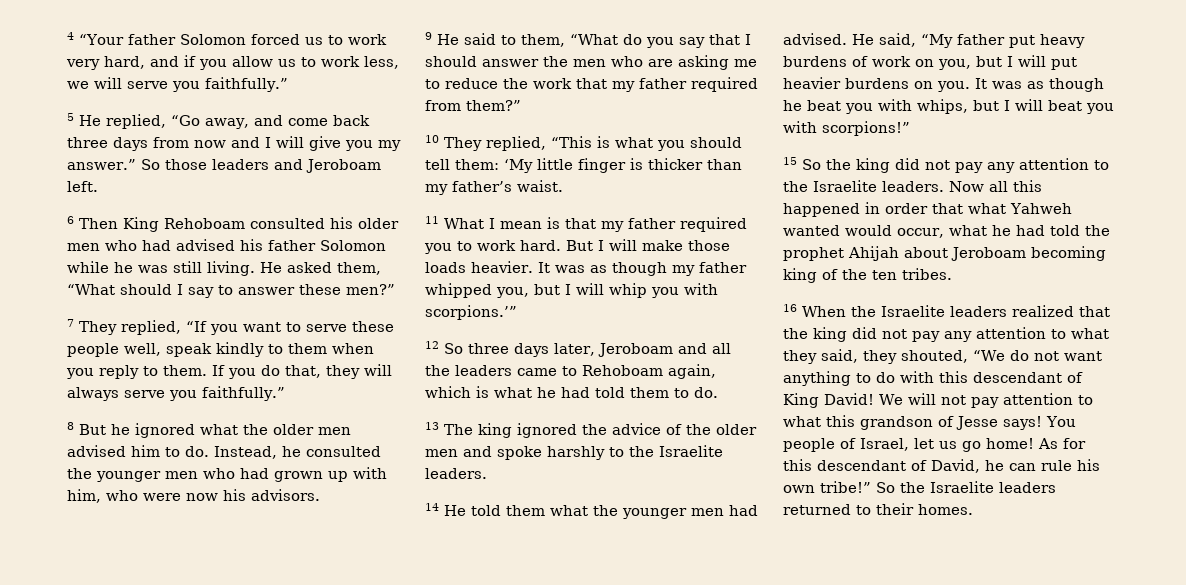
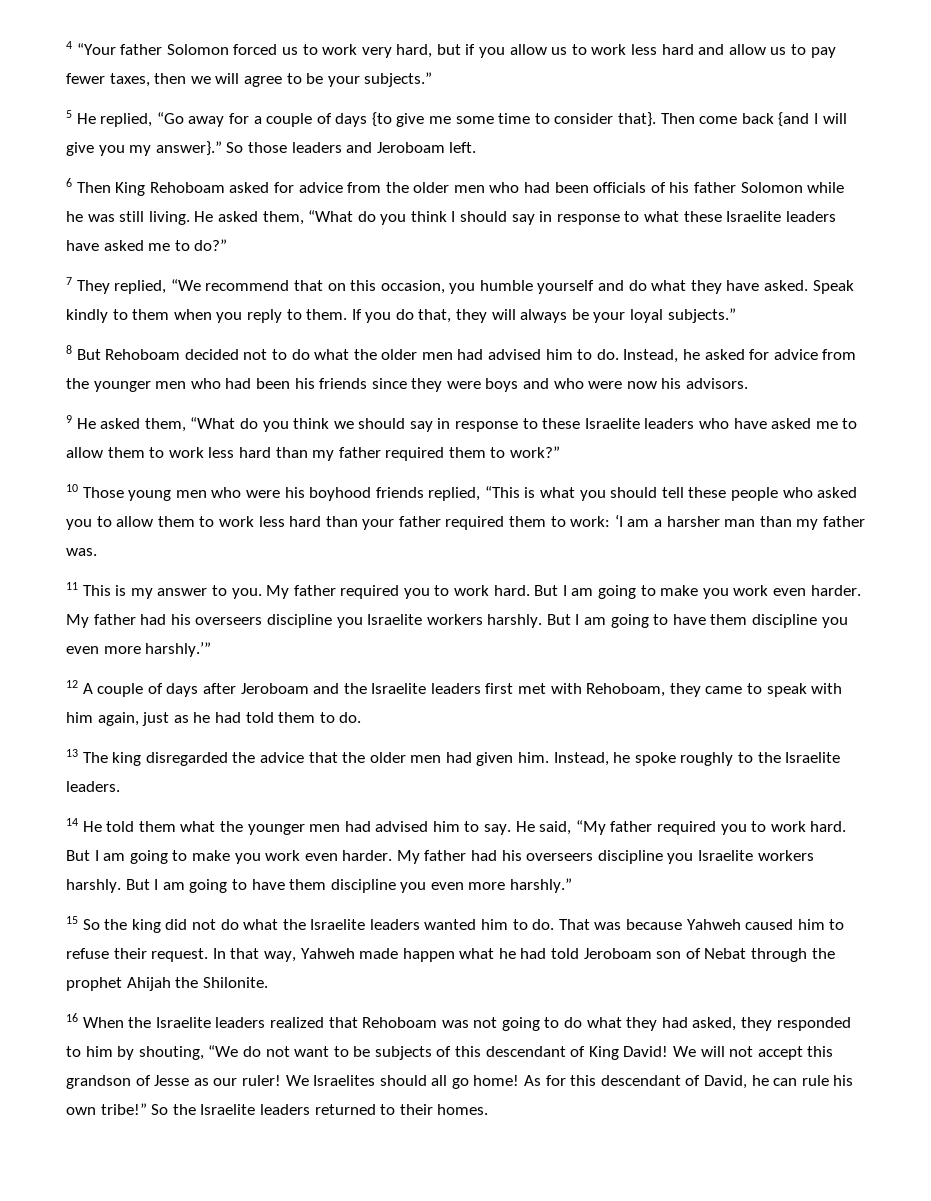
[150,56,179,67] and -> [436,44,461,55] but
[364,56,399,69] [67,77,288,92] [67,113,370,129] [67,137,260,151] less, we will serve you faithfully.” // 5 He replied, “Go away, and come back three days from now and -> [631,44,836,58] [66,72,433,87] [66,110,810,127] less hard and allow us to pay fewer taxes, then we will agree to be your subjects.” // 5 He replied, “Go away for a couple of days {to give me some time to consider that}. Then come back {and
[67,159,136,170] answer.” -> [155,141,222,156] answer}.”
[250,217,353,229] consulted his -> [229,182,409,193] asked for advice from the
[176,239,235,251] advised -> [554,182,666,193] been officials of
[120,284,395,298] [67,319,394,335] [67,343,212,357] should I say to answer these men?” // 7 They replied, “If you want to serve these people well, speak -> [357,211,836,225] [66,239,228,251] [66,277,854,294] do you think I should say in response to what these Israelite leaders have asked me to do?” // 7 They replied, “We recommend that on this occasion, you humble yourself and do what they have asked. Speak
[124,386,285,401] [67,422,195,438] serve you faithfully.” // 8 But he ignored -> [571,308,736,323] [66,345,310,360] be your loyal subjects.” // 8 But Rehoboam decided not to do
(351, 431) none -> [457,349,484,360] had
[306,446,381,457] consulted -> [704,349,857,360] asked for advice from
[274,467,387,482] [67,489,101,503] grown up with him, -> [255,378,550,392] been his friends since they were boys and
[464,33,751,48] [425,55,757,70] [425,77,758,92] [425,100,521,111] [425,135,482,151] said to them, “What do you say that I should answer the men who are asking me to reduce the work that my father required from them?” // 10 They -> [100,417,858,432] [66,446,561,461] [66,484,424,501] asked them, “What do you think we should say in response to these Israelite leaders who have asked me to allow them to work less hard than my father required them to work?” // 10 Those young men who were his boyhood friends
[455,158,742,173] [425,180,563,195] [425,216,747,232] [424,239,730,254] [425,261,747,276] [425,283,718,298] [425,305,517,320] [425,341,731,357] [425,364,716,379] [425,386,532,398] them: ‘My little finger is thicker than my father’s waist. // 11 What I mean is that my father required you to work hard. But I will make those loads heavier. It was as though my father whipped you, but I will whip you with scorpions.’” // 12 So three days later, Jeroboam and all the leaders came to Rehoboam again, which is what -> [688,487,858,501] [66,514,865,530] [66,548,97,556] [66,582,861,599] [66,614,848,628] [66,642,212,657] [66,680,843,697] [66,712,189,726] these people who asked you to allow them to work less hard than your father required them to work: ‘I am a harsher man than my father was. // 11 This is my answer to you. My father required you to work hard. But I am going to make you work even harder. My father had his overseers discipline you Israelite workers harshly. But I am going to have them discipline you even more harshly.’” // 12 A couple of days after Jeroboam and the Israelite leaders first met with Rehoboam, they came to speak with him again, just as
[517,423,577,438] ignored -> [145,752,228,766] disregarded
[666,424,757,435] [425,446,605,460] of the older men and spoke harshly -> [308,752,734,766] that the older men had given him. Instead, he spoke roughly
[783,33,1085,48] [783,55,1077,70] [783,77,1104,92] [783,99,1114,114] [783,121,910,136] advised. He said, “My father put heavy burdens of work on you, but I will put heavier burdens on you. It was as though he beat you with whips, but I will beat you with scorpions!” -> [375,820,847,835] [66,850,814,864] [66,878,573,893] advised him to say. He said, “My father required you to work hard. But I am going to make you work even harder. My father had his overseers discipline you Israelite workers harshly. But I am going to have them discipline you even more harshly.”
[955,158,1109,173] [783,180,1042,192] [783,202,1072,217] [783,225,1110,238] [783,246,1106,261] [783,268,952,283] pay any attention to the Israelite leaders. Now all this happened in order that what Yahweh wanted would occur, what he had told the prophet Ahijah about Jeroboam becoming king of the ten tribes. -> [220,919,845,930] [66,948,835,962] [66,977,268,991] do what the Israelite leaders wanted him to do. That was because Yahweh caused him to refuse their request. In that way, Yahweh made happen what he had told Jeroboam son of Nebat through the prophet Ahijah the Shilonite.
[783,327,1109,342] [783,349,1102,364] [783,371,934,386] the king did not pay any attention to what they said, they shouted, “We do not want anything to do with -> [362,1017,851,1031] [66,1045,452,1060] Rehoboam was not going to do what they had asked, they responded to him by shouting, “We do not want to be subjects of
[970,393,1093,408] [783,415,1076,430] [783,438,957,452] pay attention to what this grandson of Jesse says! You people of Israel, let us -> [757,1046,834,1060] [66,1075,448,1089] accept this grandson of Jesse as our ruler! We Israelites should all

